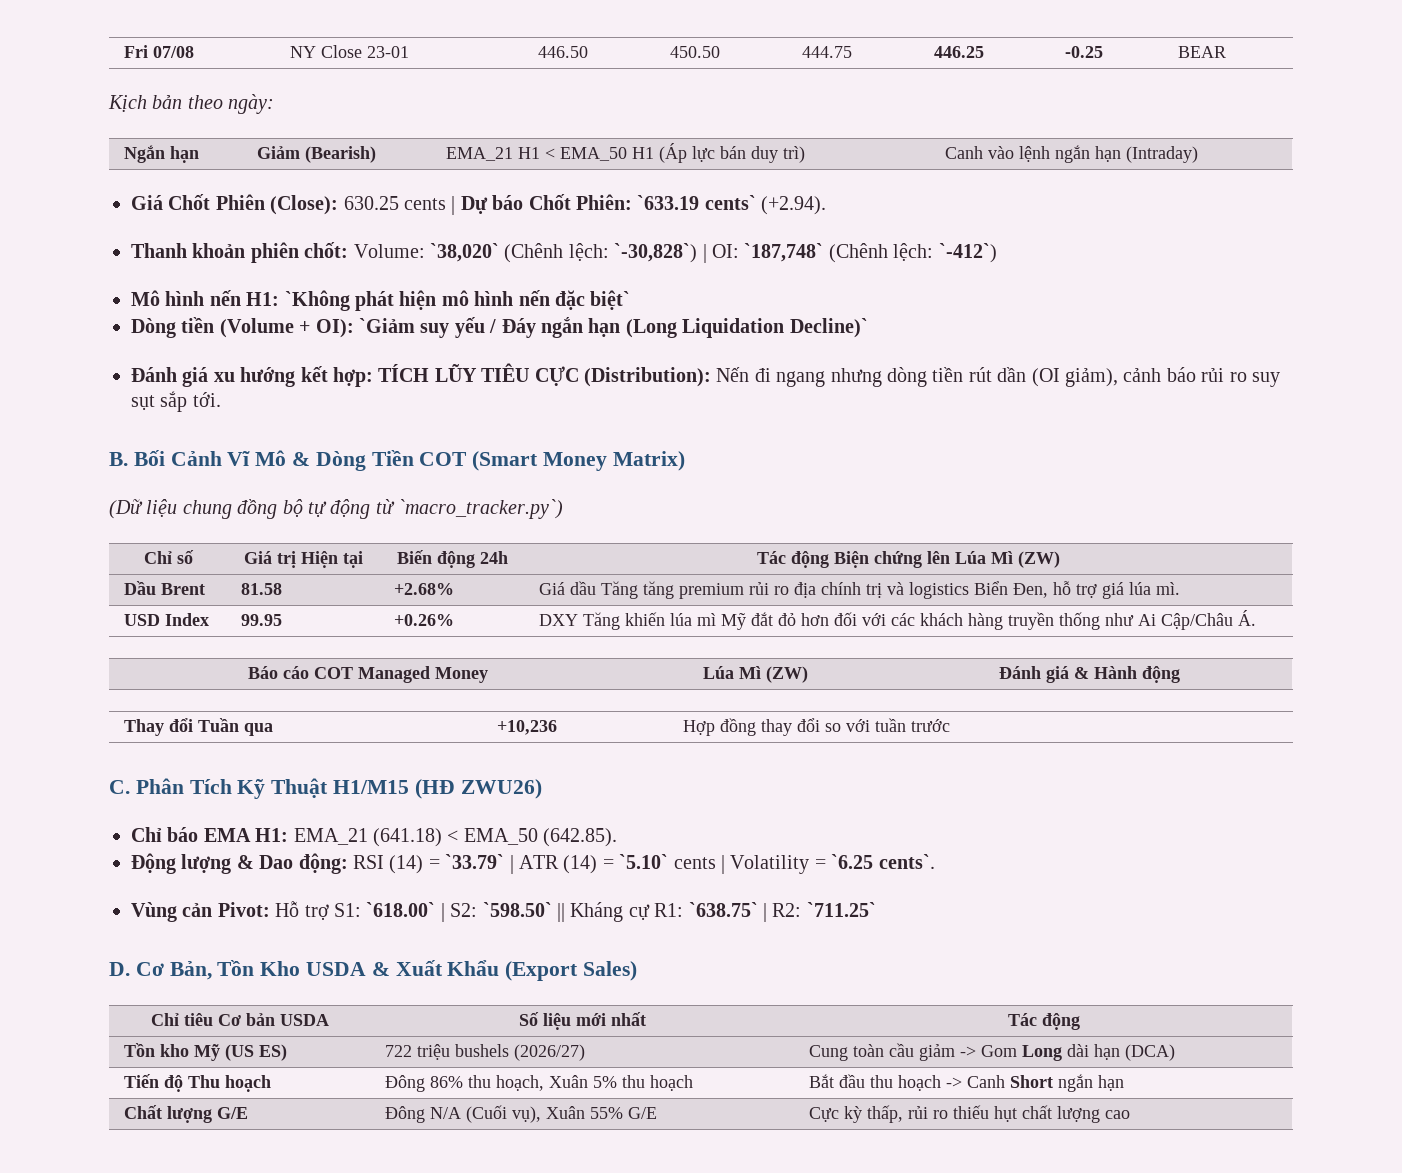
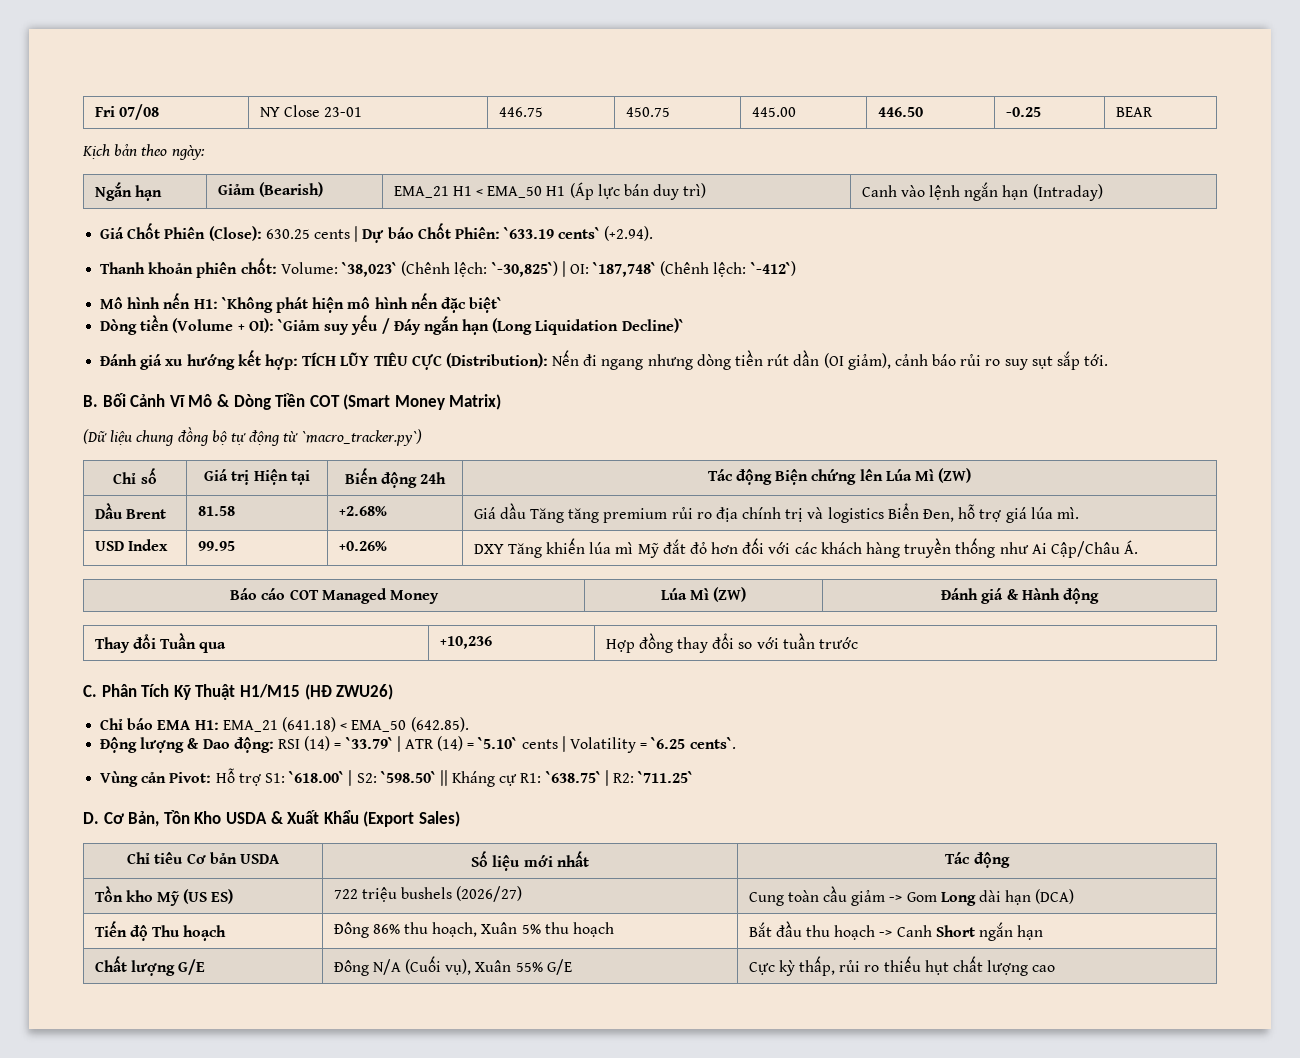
[538,46,589,58] [670,46,721,58] [802,46,853,58] [934,46,985,58] 446.50 | 450.50 | 444.75 | 446.25 -> [498,107,543,117] [625,107,670,117] [751,107,796,117] [877,107,923,117] 446.75 | 450.75 | 445.00 | 446.50
[430,243,698,263] `38,020` (Chênh lệch: `-30,828`) -> [340,261,558,277] `38,023` (Chênh lệch: `-30,825`)

